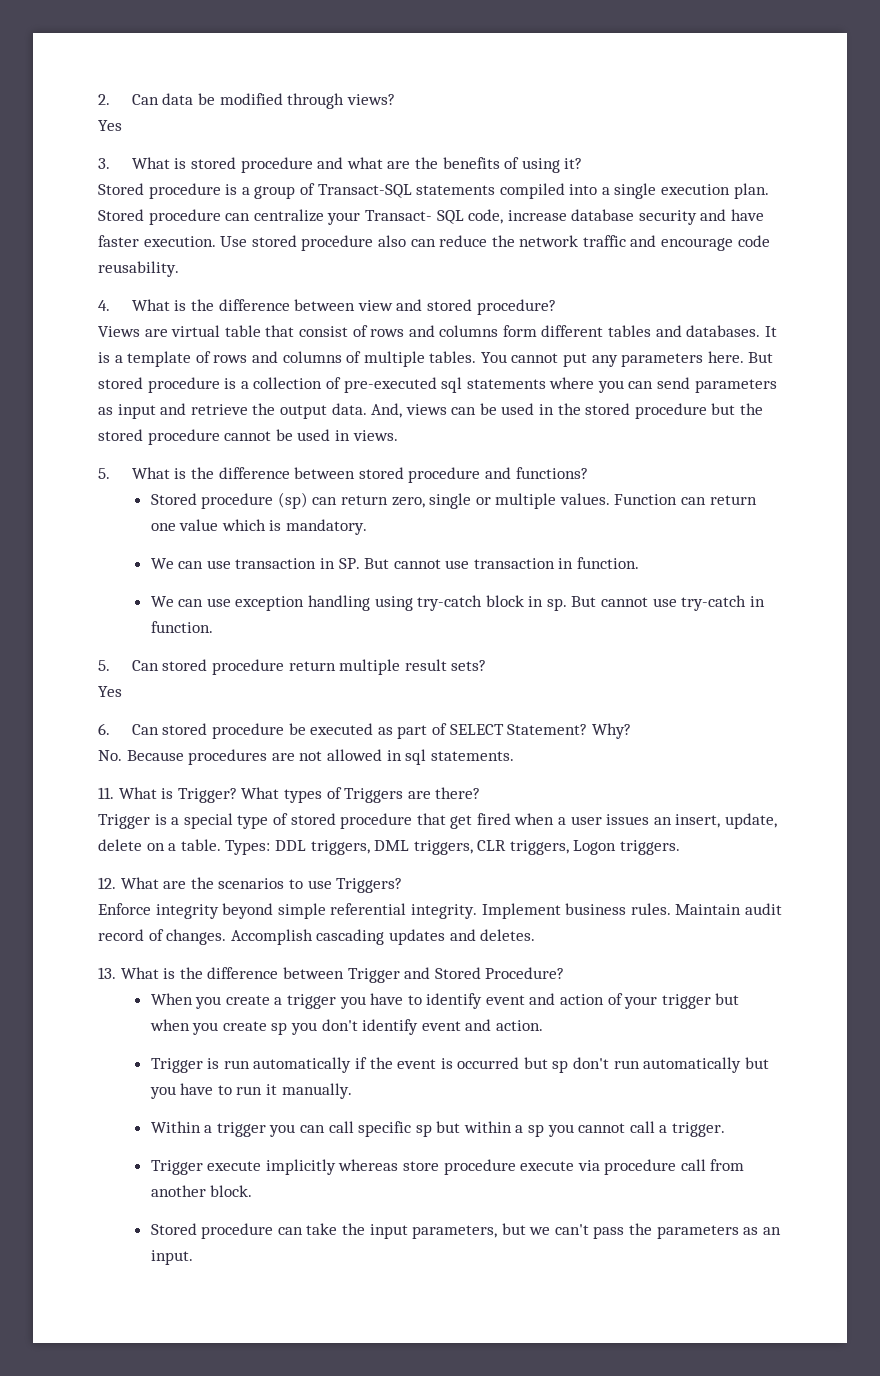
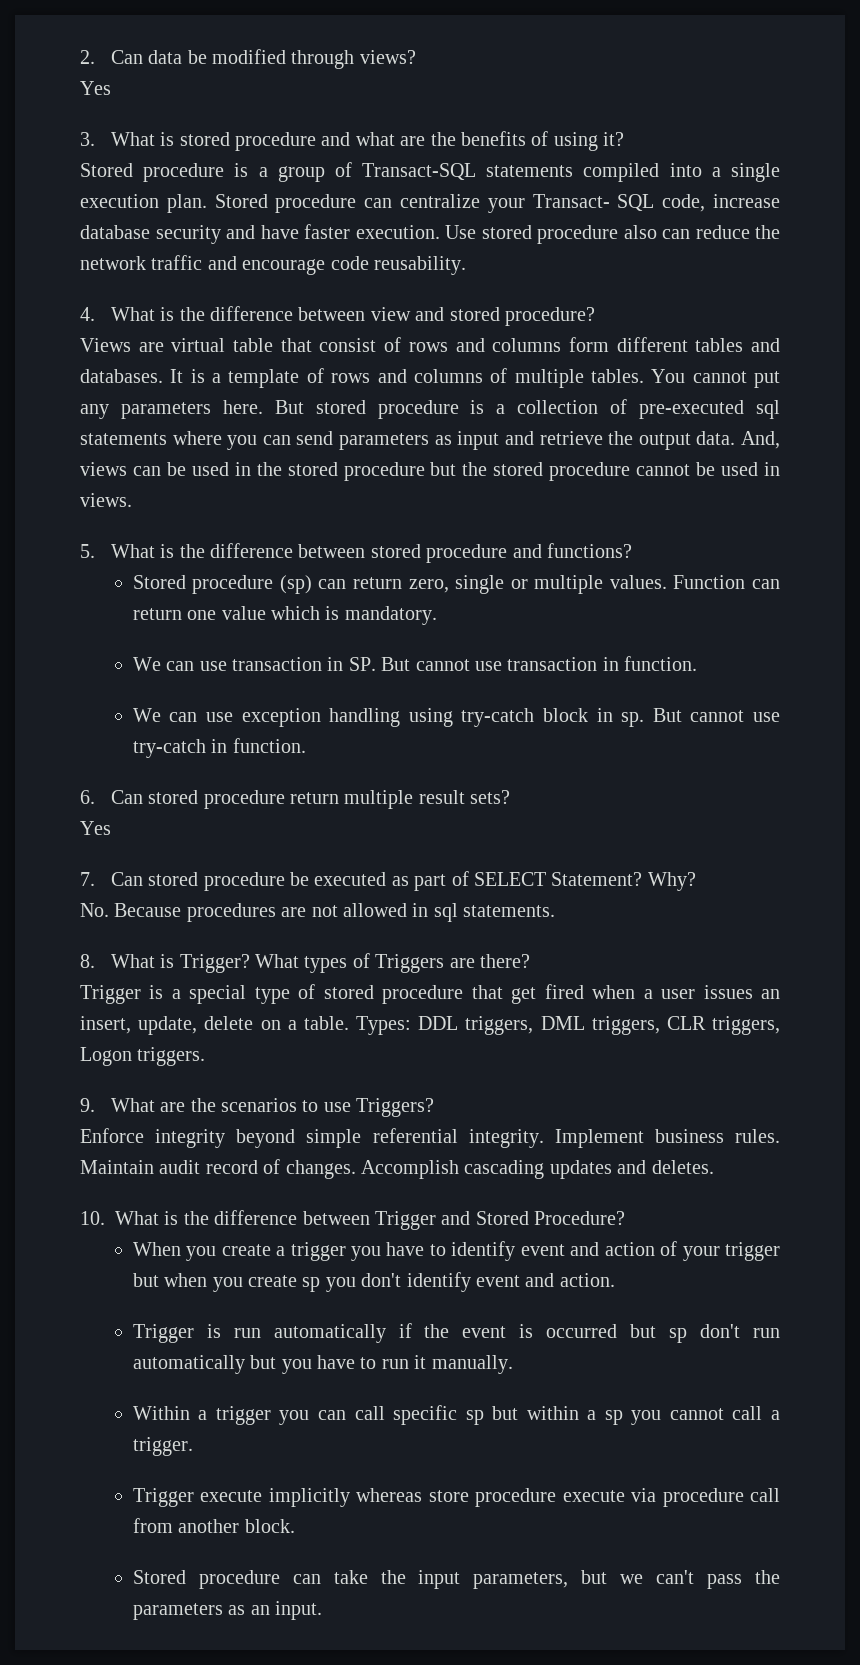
[98,660,110,671] 5. -> [80,790,95,804] 6.
[98,723,110,735] 6. -> [80,872,95,886] 7.
[98,787,114,799] 11. -> [80,954,95,968] 8.
[98,877,116,889] 12. -> [80,1098,95,1112] 9.
[98,967,116,979] 13. -> [80,1211,105,1225] 10.

